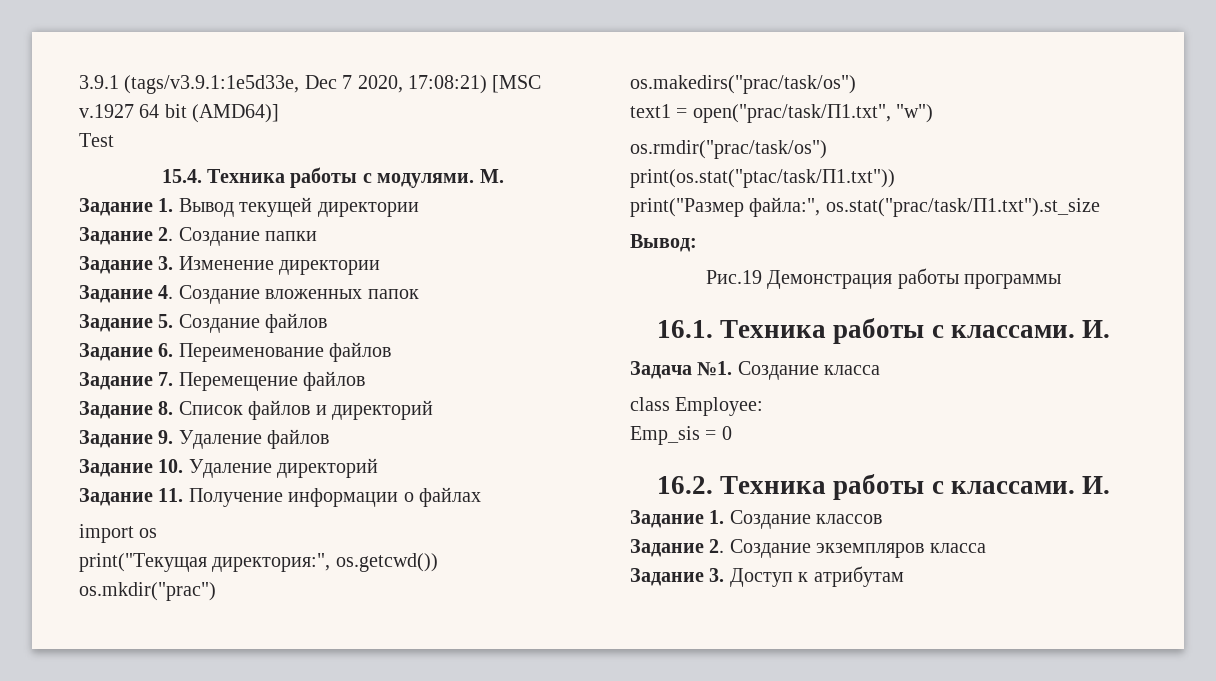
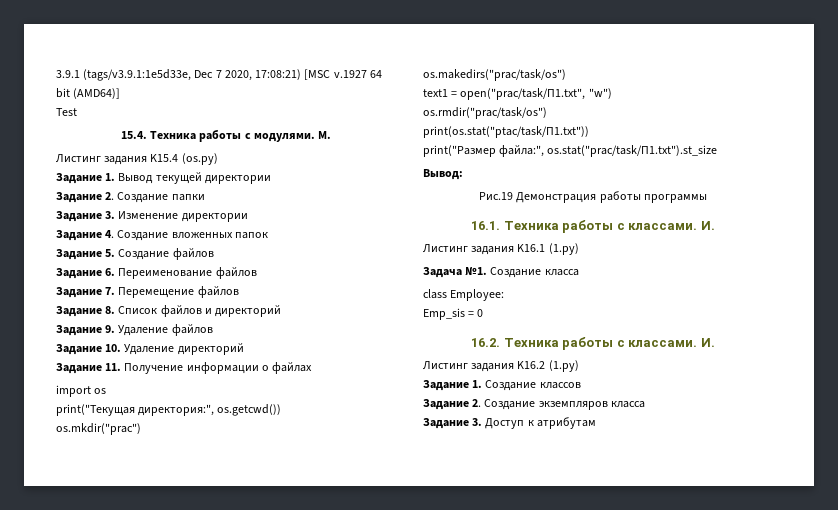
(504, 176) none -> [56,153,218,165] // Листинг задания K15.4 (os.py)
(1111, 329) none -> [423,243,579,255] // Листинг задания K16.1 (1.py)
(1111, 485) none -> [423,360,579,372] // Листинг задания K16.2 (1.py)

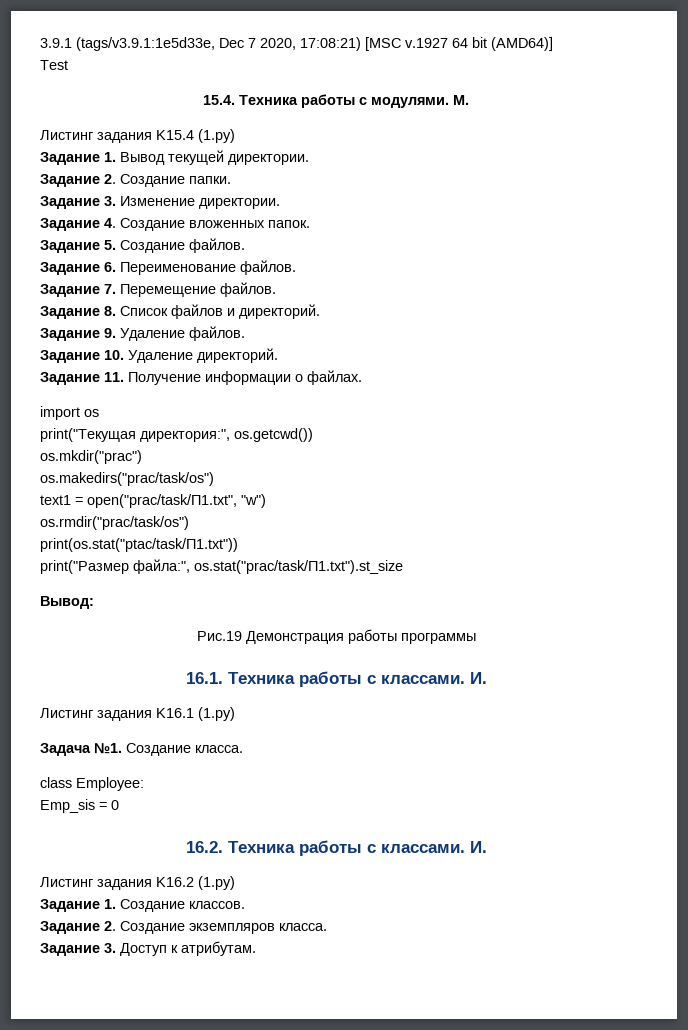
[181,153,218,165] (os.py) -> [198,129,235,143] (1.py)
[204,175,271,184] [56,192,205,203] директории // Задание 2. Создание папки -> [228,154,309,165] [40,174,231,187] директории. // Задание 2. Создание папки.
[181,213,248,222] директории -> [199,198,280,209] директории.
[234,232,268,239] папок -> [268,220,310,228] папок.
[172,248,214,260] файлов -> [189,238,245,253] файлов.
[215,267,257,279] файлов -> [240,260,296,275] файлов.
[197,286,239,298] файлов -> [220,282,276,297] файлов.
[215,305,282,317] директорий -> [239,304,320,319] директорий.
[171,324,213,336] файлов -> [189,326,245,341] файлов.
[177,343,244,355] директорий -> [197,348,278,363] директорий.
[272,362,313,374] файлах -> [307,370,362,385] файлах.
[544,269,579,276] класса -> [195,745,243,753] класса.
[539,382,581,389] классов -> [189,901,245,909] классов.
[610,401,645,408] класса -> [279,923,327,931] класса.
[536,417,596,429] атрибутам -> [181,941,256,956] атрибутам.

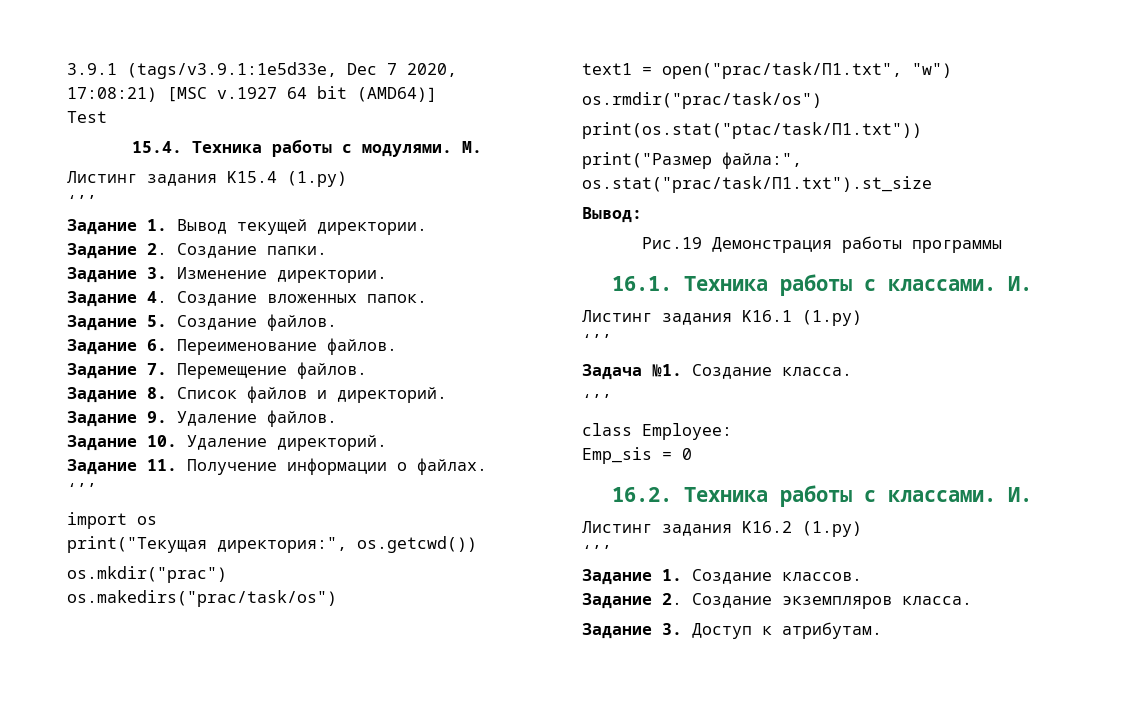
(235, 136) none -> [67,195,97,207] // ‘’’
(362, 377) none -> [67,483,97,495] // ‘’’
(235, 714) none -> [582,334,612,346] // ‘’’
(243, 749) none -> [582,394,612,406] // ‘’’
(235, 883) none -> [582,545,612,557] // ‘’’

